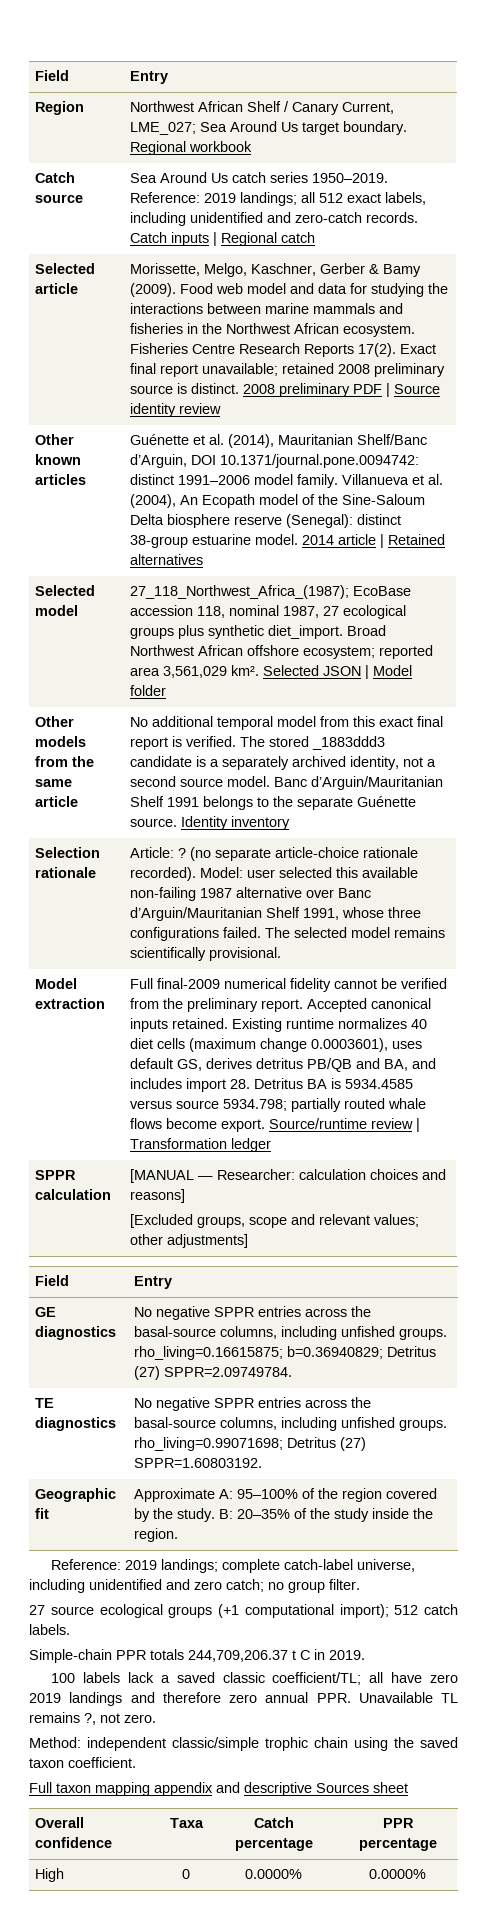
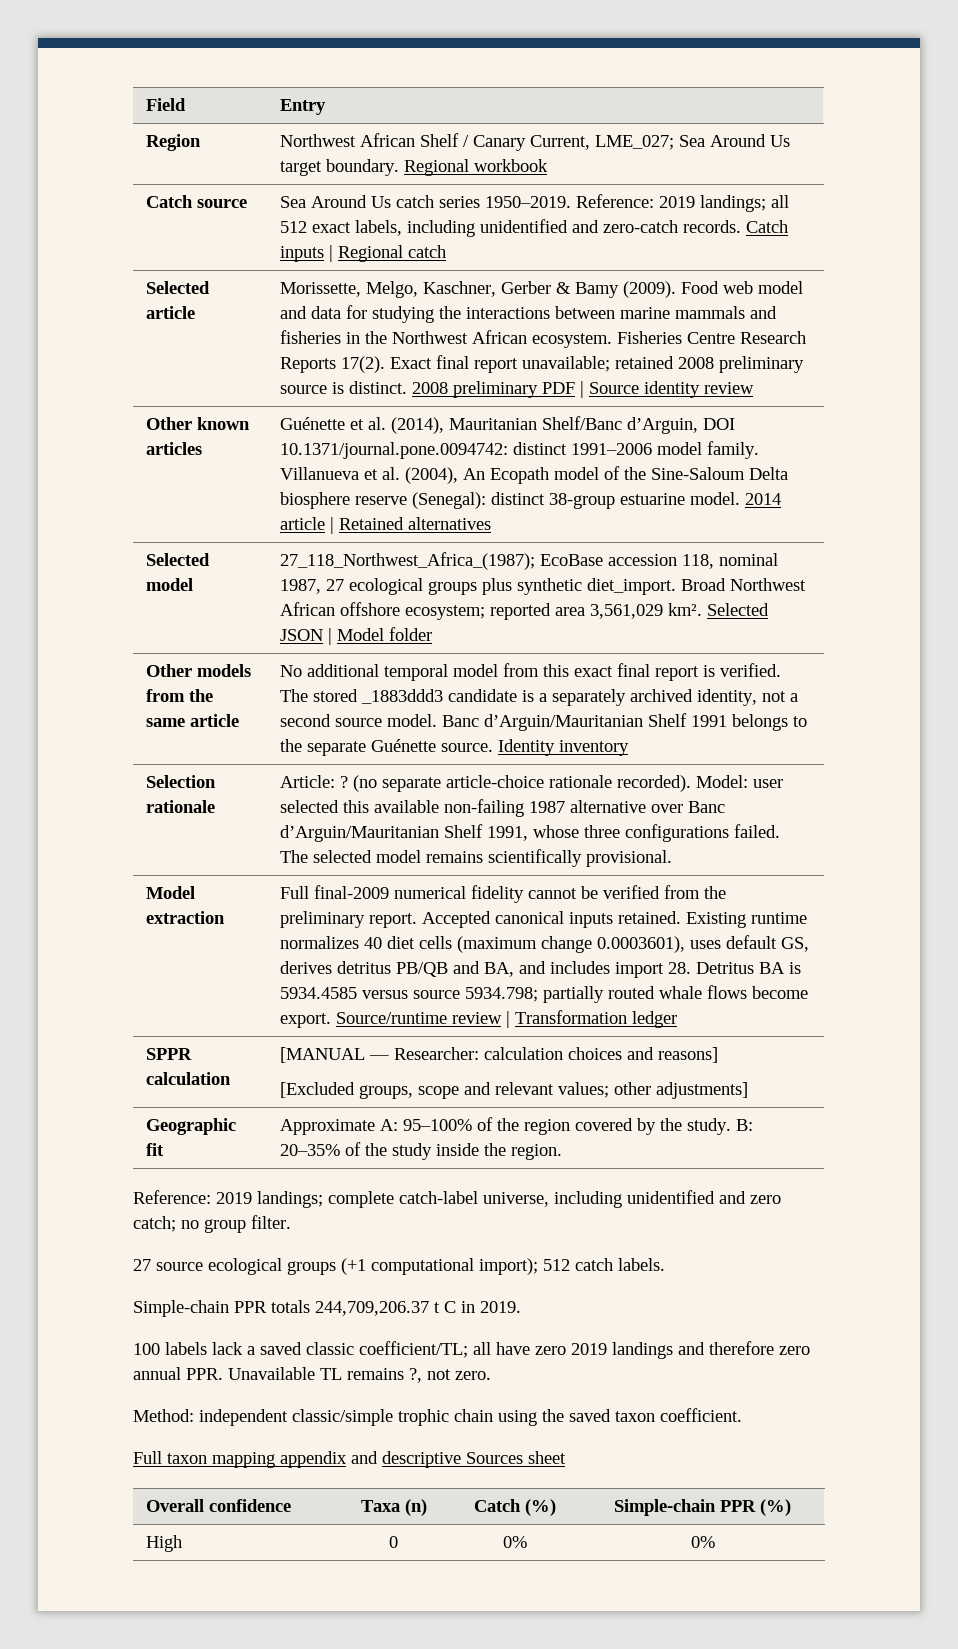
[35,1275,70,1286] [134,1276,173,1289] [35,1307,57,1317] [35,1326,117,1340] [134,1306,372,1320] [134,1326,448,1340] [134,1346,437,1360] [134,1366,293,1380] [35,1398,55,1408] [35,1417,117,1431] [134,1397,372,1411] [134,1417,448,1431] [134,1437,367,1451] [134,1458,263,1468] // Field | Entry // GE diagnostics | No negative SPPR entries across the basal-source columns, including unfished groups. rho_living=0.16615875; b=0.36940829; Detritus (27) SPPR=2.09749784. // TE diagnostics | No negative SPPR entries across the basal-source columns, including unfished groups. rho_living=0.99071698; Detritus (27) SPPR=1.60803192. -> (749, 1090) none
[253,1817,294,1828] [234,1838,313,1851] [382,1818,414,1828] [358,1838,437,1851] | Catch percentage | PPR percentage -> [404,1499,427,1516] [474,1499,556,1516] [614,1499,791,1516] (n) | Catch (%) | Simple-chain PPR (%)
[244,1869,302,1879] [369,1869,426,1879] 0.0000% | 0.0000% -> [503,1536,527,1548] [690,1536,715,1548] 0% | 0%

